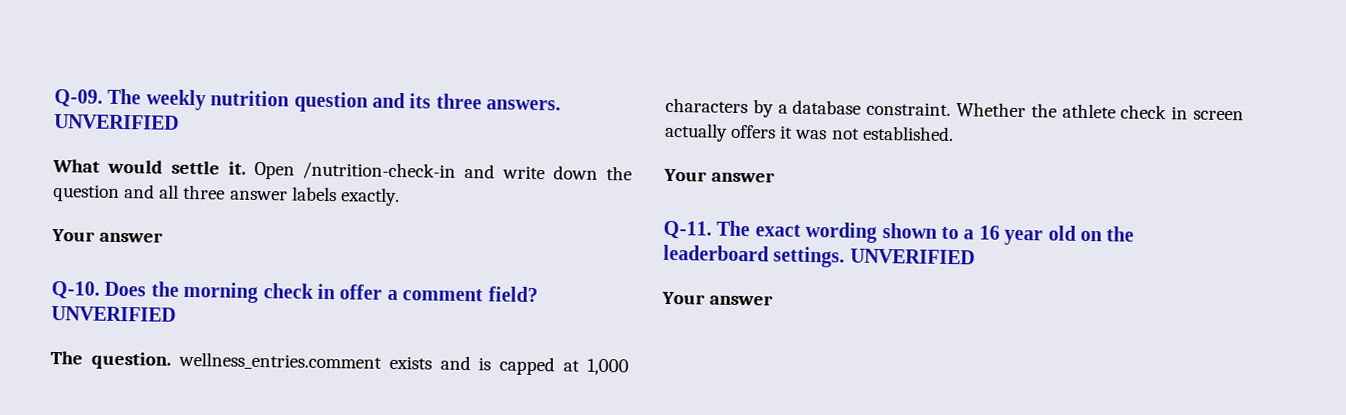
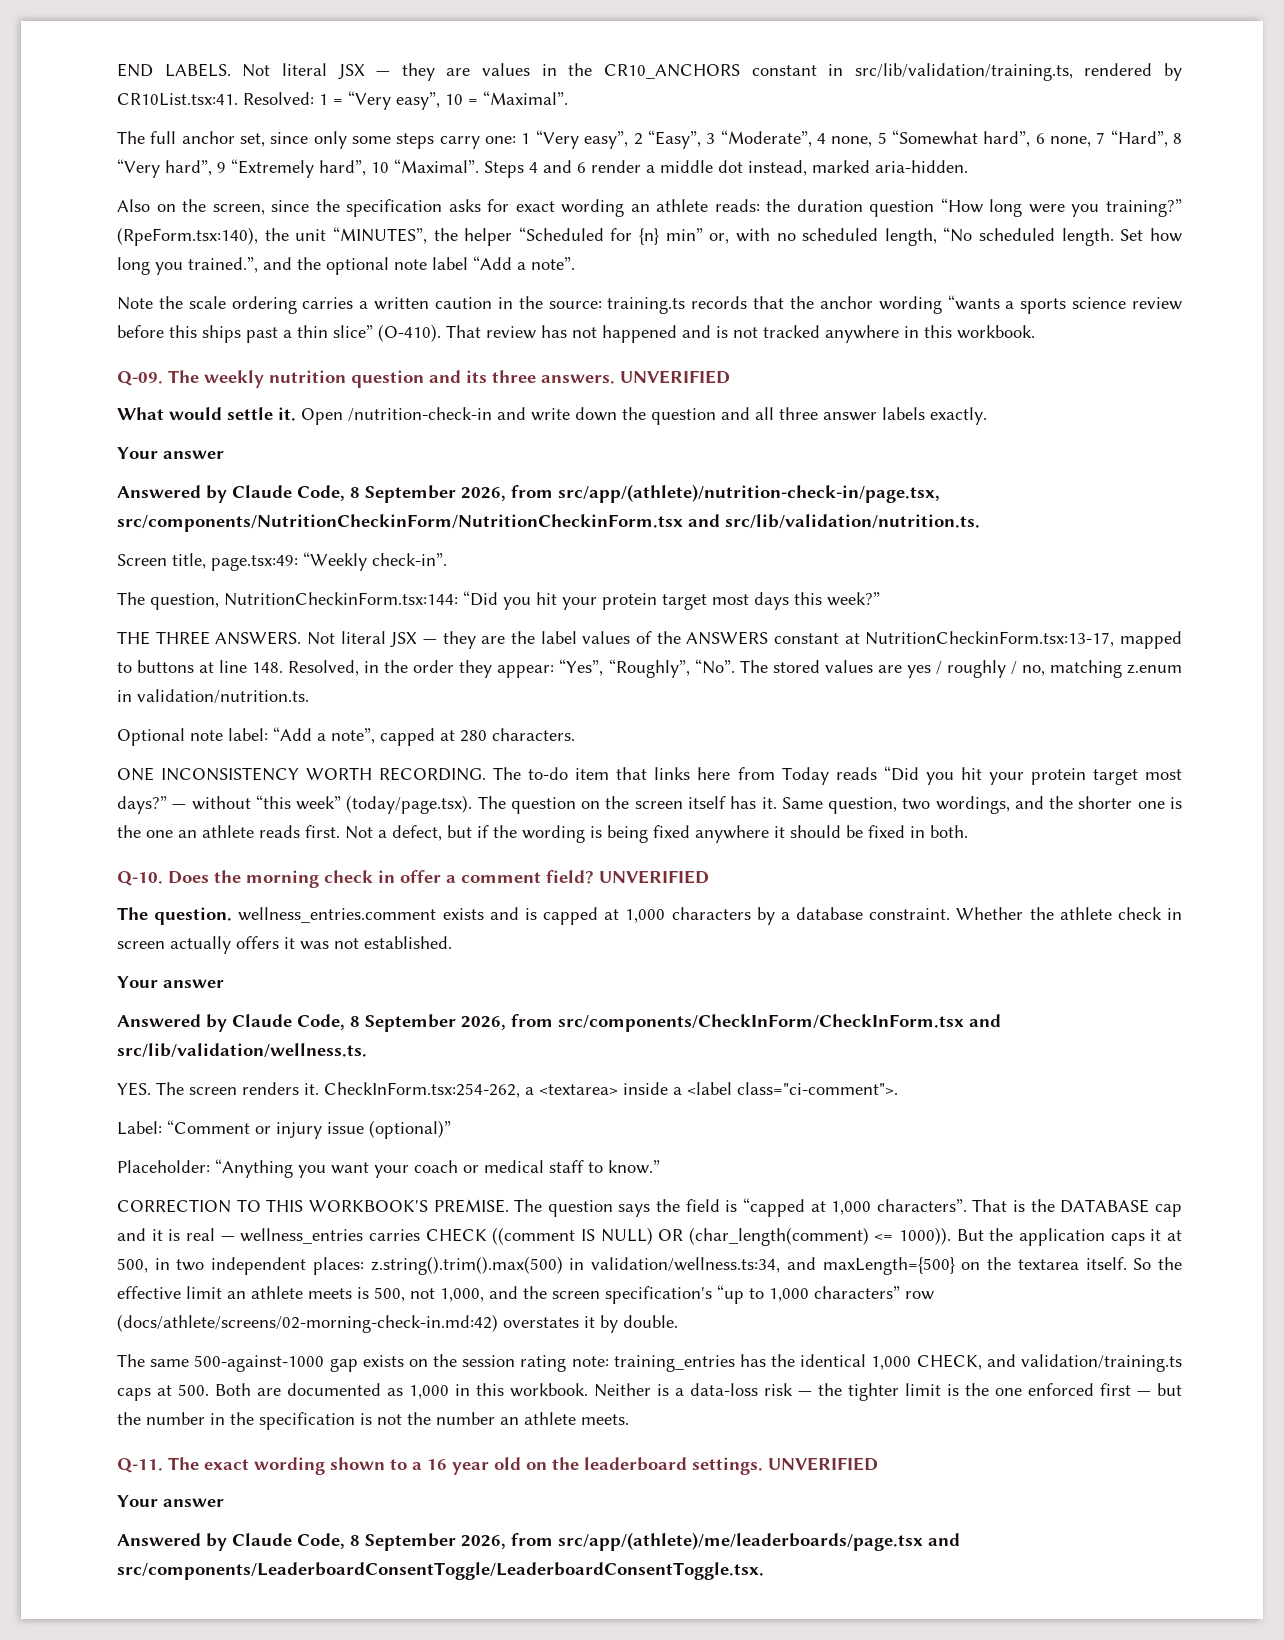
(54, 98) none -> [117,63,1182,81] [117,91,568,110] [117,130,1182,149] [117,159,968,178] [117,198,1182,217] [117,227,1182,246] [117,256,575,275] [117,295,1183,314] [117,324,1035,343] END LABELS. Not literal JSX — they are values in the CR10_ANCHORS constant in src/lib/validation/training.ts, rendered by CR10List.tsx:41. Resolved: 1 = “Very easy”, 10 = “Maximal”. // The full anchor set, since only some steps carry one: 1 “Very easy”, 2 “Easy”, 3 “Moderate”, 4 none, 5 “Somewhat hard”, 6 none, 7 “Hard”, 8 “Very hard”, 9 “Extremely hard”, 10 “Maximal”. Steps 4 and 6 render a middle dot instead, marked aria-hidden. // Also on the screen, since the specification asks for exact wording an athlete reads: the duration question “How long were you training?” (RpeForm.tsx:140), the unit “MINUTES”, the helper “Scheduled for {n} min” or, with no scheduled length, “No scheduled length. Set how long you trained.”, and the optional note label “Add a note”. // Note the scale ordering carries a written caution in the source: training.ts records that the anchor wording “wants a sports science review before this ships past a thin slice” (O-410). That review has not happened and is not tracked anywhere in this workbook. //
(164, 237) none -> [117,484,940,503] [117,514,980,532] [117,552,447,571] [117,591,880,610] [117,631,1182,649] [117,659,1182,678] [117,689,309,704] [117,727,575,746] [117,766,1183,785] [117,795,1182,814] [117,825,968,843] // Answered by Claude Code, 8 September 2026, from src/app/(athlete)/nutrition-check-in/page.tsx, src/components/NutritionCheckinForm/NutritionCheckinForm.tsx and src/lib/validation/nutrition.ts. // Screen title, page.tsx:49: “Weekly check-in”. // The question, NutritionCheckinForm.tsx:144: “Did you hit your protein target most days this week?” // THE THREE ANSWERS. Not literal JSX — they are the label values of the ANSWERS constant at NutritionCheckinForm.tsx:13-17, mapped to buttons at line 148. Resolved, in the order they appear: “Yes”, “Roughly”, “No”. The stored values are yes / roughly / no, matching z.enum in validation/nutrition.ts. // Optional note label: “Add a note”, capped at 280 characters. // ONE INCONSISTENCY WORTH RECORDING. The to-do item that links here from Today reads “Did you hit your protein target most days?” — without “this week” (today/page.tsx). The question on the screen itself has it. Same question, two wordings, and the shorter one is the one an athlete reads first. Not a defect, but if the wording is being fixed anywhere it should be fixed in both.
(776, 177) none -> [117,1014,1001,1032] [117,1043,367,1058] [117,1082,898,1098] [117,1120,451,1139] [117,1159,660,1178] [117,1198,1182,1217] [117,1227,1182,1246] [117,1256,1183,1275] [117,1285,934,1304] [117,1314,678,1333] [117,1354,1182,1372] [117,1383,1182,1401] [117,1412,629,1430] // Answered by Claude Code, 8 September 2026, from src/components/CheckInForm/CheckInForm.tsx and src/lib/validation/wellness.ts. // YES. The screen renders it. CheckInForm.tsx:254-262, a <textarea> inside a <label class="ci-comment">. // Label: “Comment or injury issue (optional)” // Placeholder: “Anything you want your coach or medical staff to know.” // CORRECTION TO THIS WORKBOOK'S PREMISE. The question says the field is “capped at 1,000 characters”. That is the DATABASE cap and it is real — wellness_entries carries CHECK ((comment IS NULL) OR (char_length(comment) <= 1000)). But the application caps it at 500, in two independent places: z.string().trim().max(500) in validation/wellness.ts:34, and maxLength={500} on the textarea itself. So the effective limit an athlete meets is 500, not 1,000, and the screen specification's “up to 1,000 characters” row (docs/athlete/screens/02-morning-check-in.md:42) overstates it by double. // The same 500-against-1000 gap exists on the session rating note: training_entries has the identical 1,000 CHECK, and validation/training.ts caps at 500. Both are documented as 1,000 in this workbook. Neither is a data-loss risk — the tighter limit is the one enforced first — but the number in the specification is not the number an athlete meets.
(774, 300) none -> [117,1532,960,1551] [117,1562,764,1580] // Answered by Claude Code, 8 September 2026, from src/app/(athlete)/me/leaderboards/page.tsx and src/components/LeaderboardConsentToggle/LeaderboardConsentToggle.tsx.

